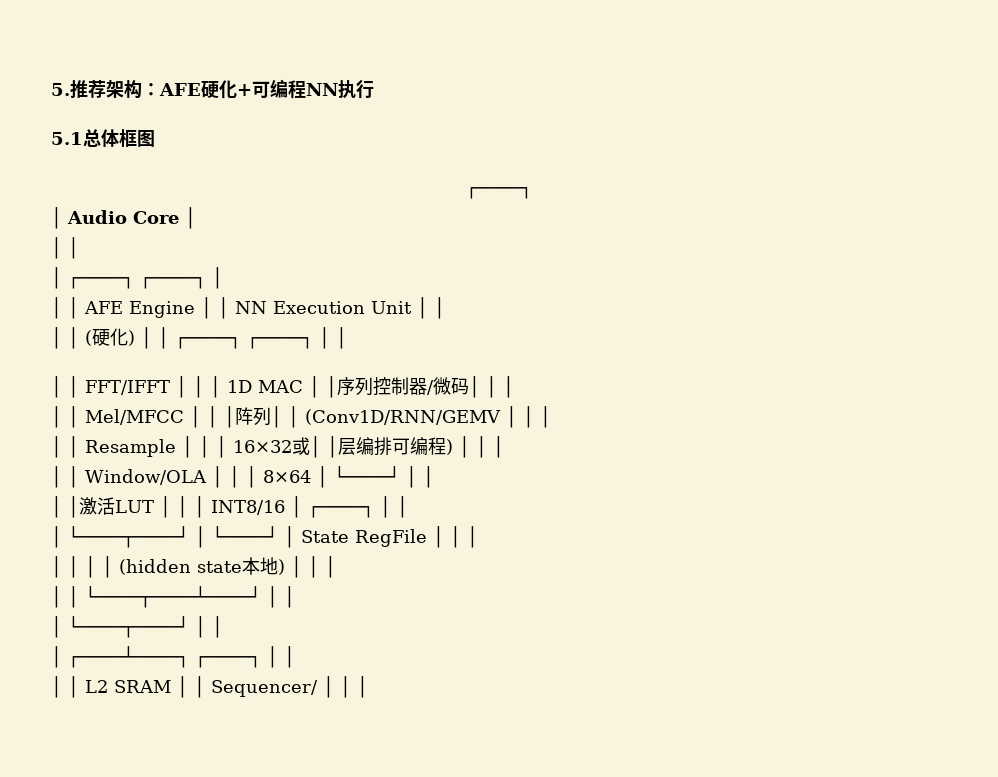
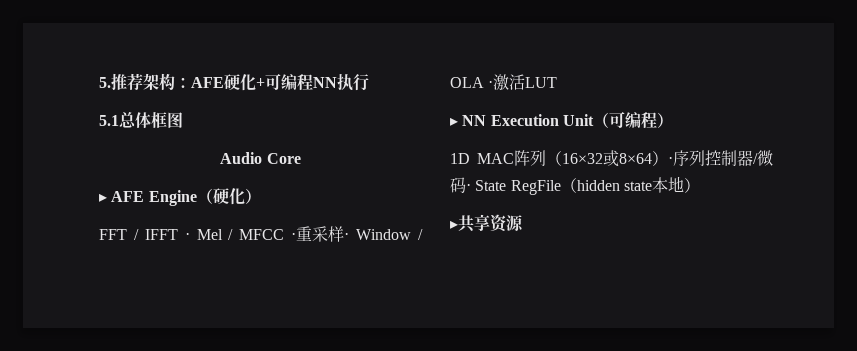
[466,187,532,199] [51,207,62,229] ┌────┐ // │ -> (183, 120) none
[185,207,196,229] [51,237,79,259] [51,267,223,289] [51,297,445,319] [51,327,347,349] [51,376,337,398] │ // │ │ // │ ┌────┐ ┌────┐ │ // │ │ AFE Engine │ │ NN Execution Unit │ │ // │ │ (硬化) │ │ ┌────┐ ┌────┐ │ │ // │ │ FFT/IFFT │ │ │ 1D MAC │ │ -> [99,188,261,206] [99,226,423,242] [450,74,558,91] [450,112,673,128] [450,150,673,167] // ▸ AFE Engine（硬化） // FFT / IFFT · Mel / MFCC ·重采样· Window / OLA ·激活LUT // ▸ NN Execution Unit（可编程） // 1D MAC阵列（16×32或8×64）·
[469,376,514,398] [51,406,551,428] [51,436,504,458] [51,466,434,488] [51,496,408,518] [51,526,478,548] [51,556,336,578] [51,586,295,608] [51,616,223,638] [51,646,295,668] [51,676,368,698] │ │ │ // │ │ Mel/MFCC │ │ │阵列│ │ (Conv1D/RNN/GEMV │ │ │ // │ │ Resample │ │ │ 16×32或│ │层编排可编程) │ │ │ // │ │ Window/OLA │ │ │ 8×64 │ └────┘ │ │ // │ │激活LUT │ │ │ INT8/16 │ ┌────┐ │ │ // │ └────┬────┘ │ └────┘ │ State RegFile │ │ │ // │ │ │ │ (hidden state本地) │ │ │ // │ │ └────┬────┴────┘ │ │ // │ └────┬────┘ │ │ // │ ┌────┴────┐ ┌────┐ │ │ // │ │ L2 SRAM │ │ Sequencer/ │ │ │ -> [466,176,700,195] [450,214,524,232] · State RegFile（hidden state本地） // ▸共享资源

